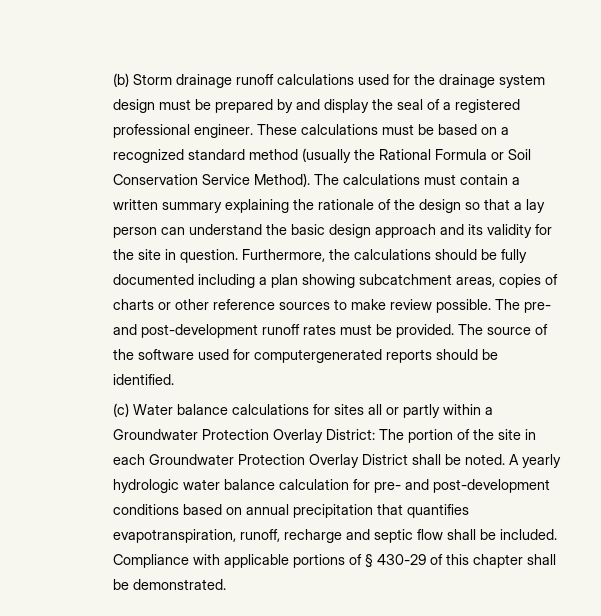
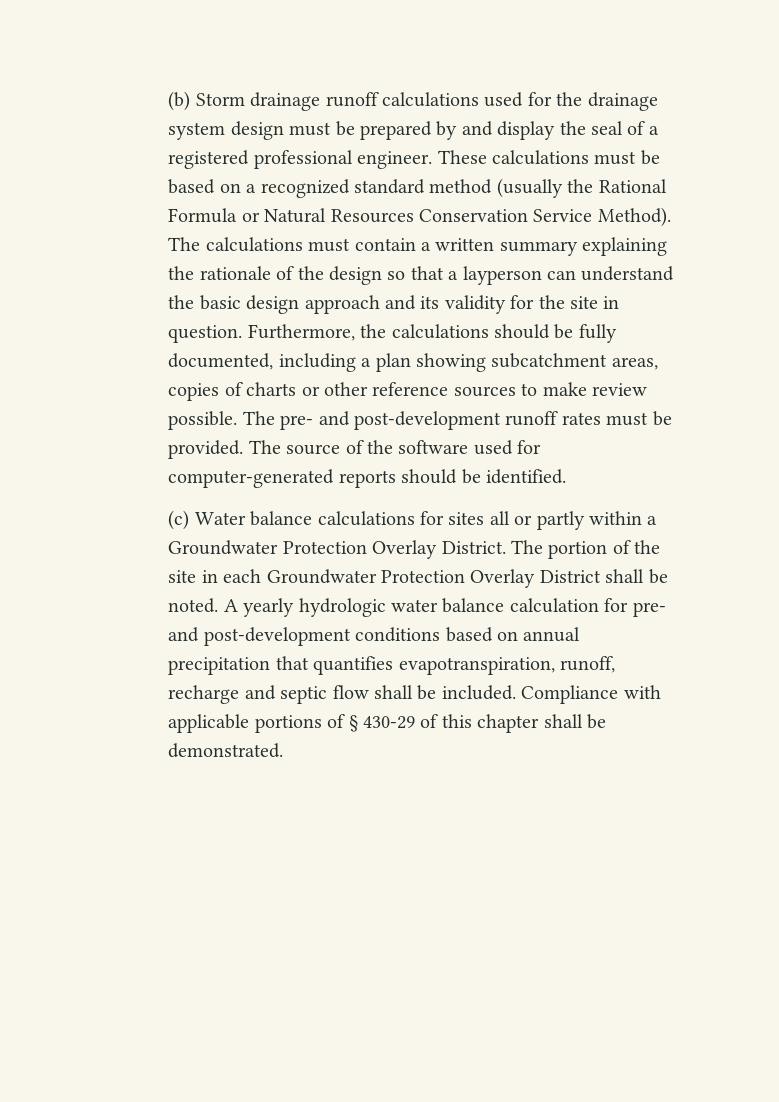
[507,149,531,160] Soil -> [264,208,414,223] Natural Resources
[525,199,545,213] [112,227,157,238] lay person -> [462,266,542,285] layperson
[112,274,194,285] documented -> [168,353,274,370] documented,
[253,349,382,363] computergenerated -> [168,469,335,488] computer-generated
[325,429,375,440] District: -> [441,541,506,554] District.

